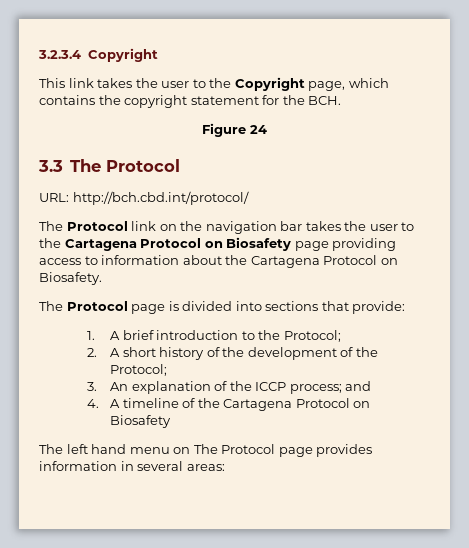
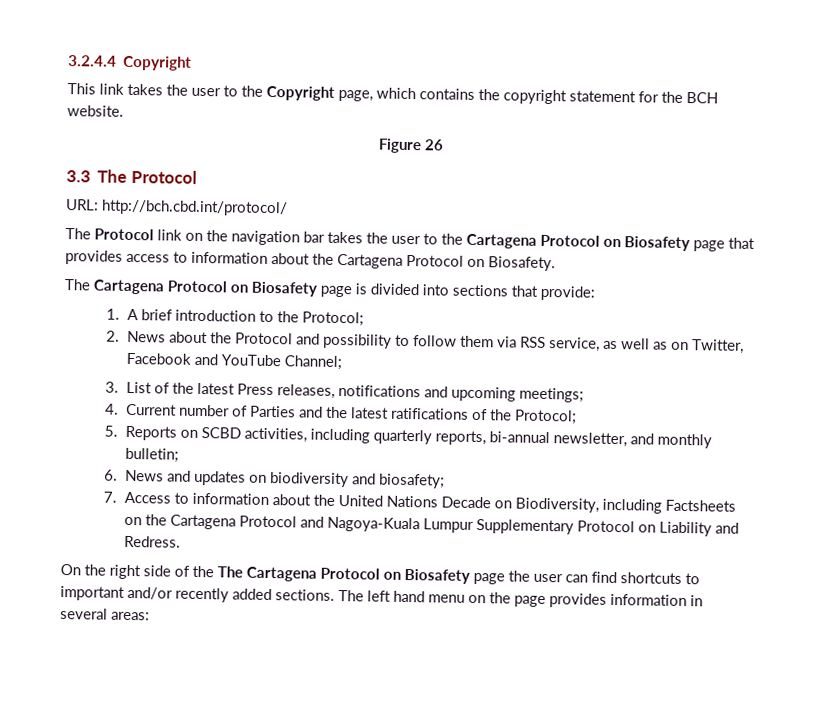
[38,50,81,59] 3.2.3.4 -> [68,55,117,67] 3.2.4.4
[308,96,342,105] BCH. -> [686,92,718,104] [67,105,124,117] BCH website.
[249,125,267,134] 24 -> [424,139,444,151] 26
[332,238,397,251] providing -> [728,237,755,250] [65,250,123,265] that provides
[66,301,128,311] Protocol -> [93,279,317,297] Cartagena Protocol on Biosafety
[110,347,378,360] [110,364,168,376] [86,381,372,394] [86,398,371,411] [110,415,172,428] A short history of the development of the Protocol; // 3. An explanation of the ICCP process; and // 4. A timeline of the Cartagena Protocol on Biosafety // -> [126,330,744,354] [125,352,342,371] [104,381,584,403] [104,403,577,425] [103,425,712,449] [124,447,179,463] [103,469,445,489] [102,491,736,514] [123,514,739,537] [123,535,181,548] [60,563,700,585] [60,585,335,603] News about the Protocol and possibility to follow them via RSS service, as well as on Twitter, Facebook and YouTube Channel; // 3. List of the latest Press releases, notifications and upcoming meetings; // 4. Current number of Parties and the latest ratifications of the Protocol; // 5. Reports on SCBD activities, including quarterly reports, bi-annual newsletter, and monthly bulletin; // 6. News and updates on biodiversity and biosafety; // 7. Access to information about the United Nations Decade on Biodiversity, including Factsheets on the Cartagena Protocol and Nagoya-Kuala Lumpur Supplementary Protocol on Liability and Redress. // On the right side of the The Cartagena Protocol on Biosafety page the user can find shortcuts to important and/or recently added sections.
[193,444,276,454] The Protocol -> [489,592,511,604] the

